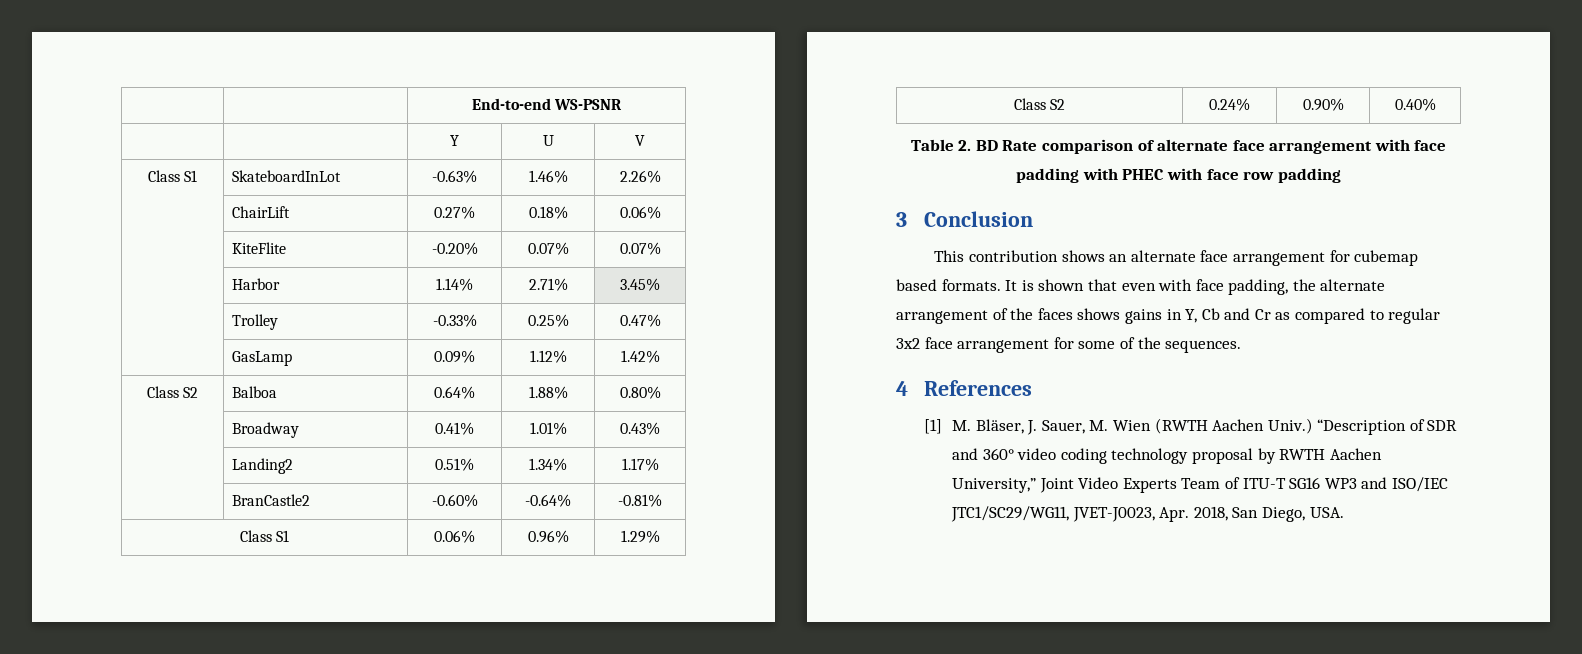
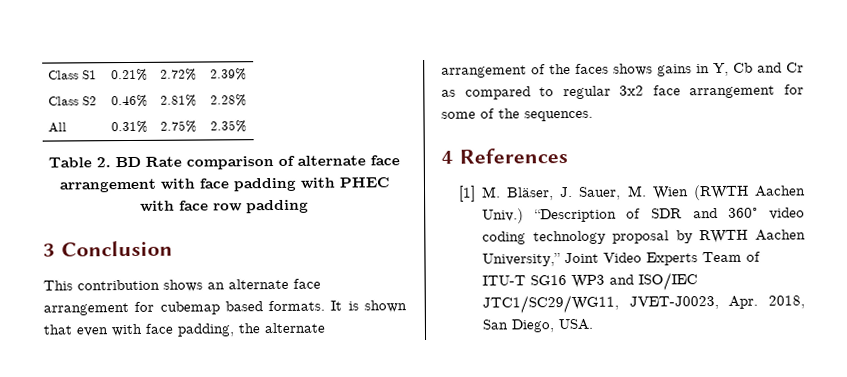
[471,98,623,110] [450,135,459,146] [542,135,554,146] [635,135,645,146] [147,170,198,182] [231,170,341,182] [432,170,477,183] [528,170,568,183] [619,170,661,183] [231,206,290,218] [434,206,475,219] [528,206,568,219] [619,206,661,219] [231,242,286,254] [431,242,478,255] [527,242,569,255] [619,242,661,255] [231,278,280,290] [436,278,473,291] [528,278,568,291] [620,278,660,291] [231,314,278,330] [432,314,477,327] [527,314,569,327] [619,314,661,327] [231,351,292,366] [434,350,475,363] [529,350,567,363] [620,350,660,363] [146,386,199,398] [231,386,277,398] [434,386,475,399] [528,386,568,399] [619,386,661,399] [231,422,299,438] [435,422,474,435] [529,422,567,435] [620,422,660,435] [231,458,293,474] [435,458,474,471] [529,458,567,471] [621,458,659,471] [231,494,310,506] [431,494,478,507] [525,494,571,507] [618,494,662,507] [239,530,290,542] [434,530,475,543] [527,530,569,543] [620,530,660,543] [1013,98,1066,110] [1209,98,1250,111] [1302,98,1344,111] [1394,98,1436,111] | | End-to-end WS-PSNR // | | Y | U | V // Class S1 | SkateboardInLot | -0.63% | 1.46% | 2.26% // | ChairLift | 0.27% | 0.18% | 0.06% // | KiteFlite | -0.20% | 0.07% | 0.07% // | Harbor | 1.14% | 2.71% | 3.45% // | Trolley | -0.33% | 0.25% | 0.47% // | GasLamp | 0.09% | 1.12% | 1.42% // Class S2 | Balboa | 0.64% | 1.88% | 0.80% // | Broadway | 0.41% | 1.01% | 0.43% // | Landing2 | 0.51% | 1.34% | 1.17% // | BranCastle2 | -0.60% | -0.64% | -0.81% // Class S1 | 0.06% | 0.96% | 1.29% // Class S2 | 0.24% | 0.90% | 0.40% -> [48,70,98,80] [111,68,148,82] [160,68,197,81] [209,68,247,81] [48,96,98,106] [111,94,148,108] [160,94,197,107] [209,94,247,107] [48,122,68,133] [111,120,148,134] [160,120,197,133] [209,120,247,133] Class S1 | 0.21% | 2.72% | 2.39% // Class S2 | 0.46% | 2.81% | 2.28% // All | 0.31% | 2.75% | 2.35%

